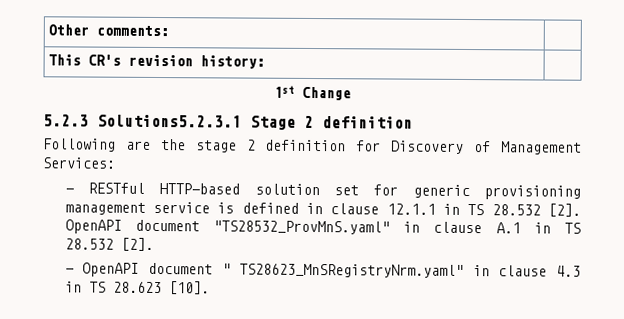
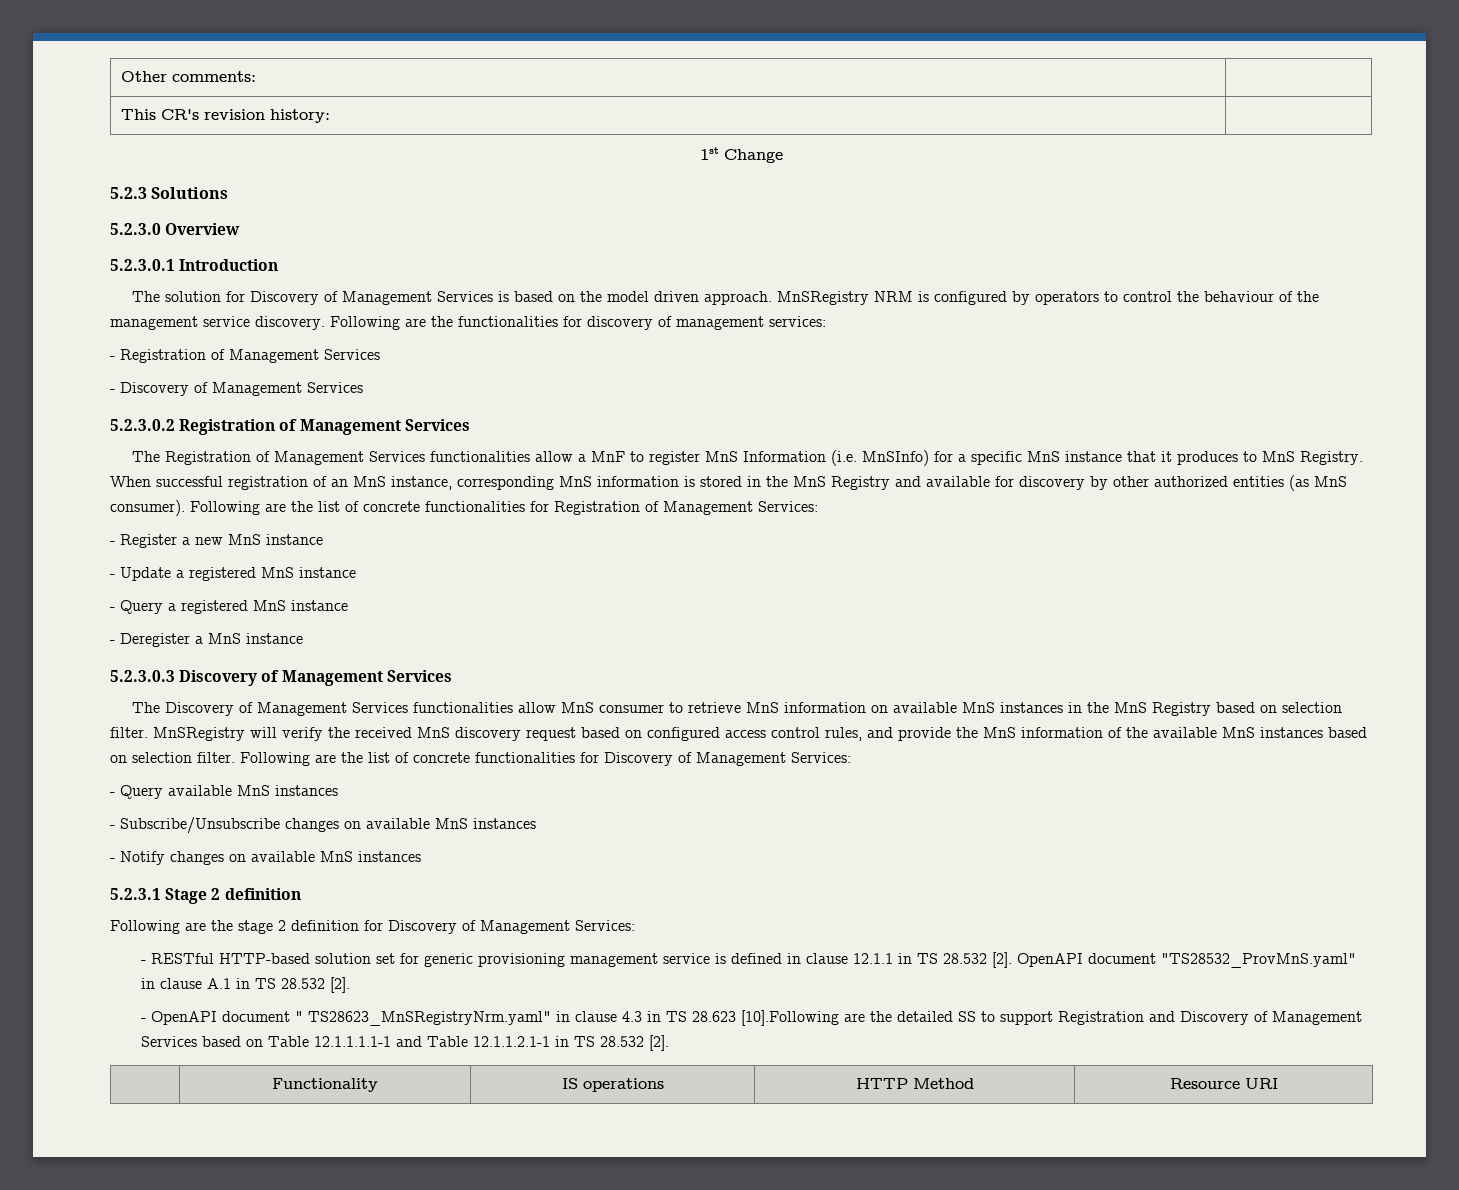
[97,114,242,128] Solutions5.2.3.1 -> [151,187,229,199] [110,223,241,235] [110,259,279,271] [131,291,1319,305] [110,316,826,330] [110,349,380,363] [110,382,363,396] [110,419,470,435] [131,450,1363,466] [110,475,1347,491] [110,500,818,516] [110,534,323,548] [110,567,356,581] [110,600,348,614] [110,633,303,647] [110,670,452,686] [131,702,1342,716] [110,727,1367,741] [110,752,851,766] [110,785,338,799] [110,817,536,834] [110,851,421,865] [110,888,161,900] Solutions // 5.2.3.0 Overview // 5.2.3.0.1 Introduction // The solution for Discovery of Management Services is based on the model driven approach. MnSRegistry NRM is configured by operators to control the behaviour of the management service discovery. Following are the functionalities for discovery of management services: // - Registration of Management Services // - Discovery of Management Services // 5.2.3.0.2 Registration of Management Services // The Registration of Management Services functionalities allow a MnF to register MnS Information (i.e. MnSInfo) for a specific MnS instance that it produces to MnS Registry. When successful registration of an MnS instance, corresponding MnS information is stored in the MnS Registry and available for discovery by other authorized entities (as MnS consumer). Following are the list of concrete functionalities for Registration of Management Services: // - Register a new MnS instance // - Update a registered MnS instance // - Query a registered MnS instance // - Deregister a MnS instance // 5.2.3.0.3 Discovery of Management Services // The Discovery of Management Services functionalities allow MnS consumer to retrieve MnS information on available MnS instances in the MnS Registry based on selection filter. MnSRegistry will verify the received MnS discovery request based on configured access control rules, and provide the MnS information of the available MnS instances based on selection filter. Following are the list of concrete functionalities for Discovery of Management Services: // - Query available MnS instances // - Subscribe/Unsubscribe changes on available MnS instances // - Notify changes on available MnS instances // 5.2.3.1
[168,281,210,295] [10]. -> [741,1010,1363,1026] [141,1035,670,1051] [272,1078,378,1092] [561,1078,664,1092] [855,1078,974,1089] [1169,1078,1278,1089] [10].Following are the detailed SS to support Registration and Discovery of Management Services based on Table 12.1.1.1.1-1 and Table 12.1.1.2.1-1 in TS 28.532 [2]. // | Functionality | IS operations | HTTP Method | Resource URI

